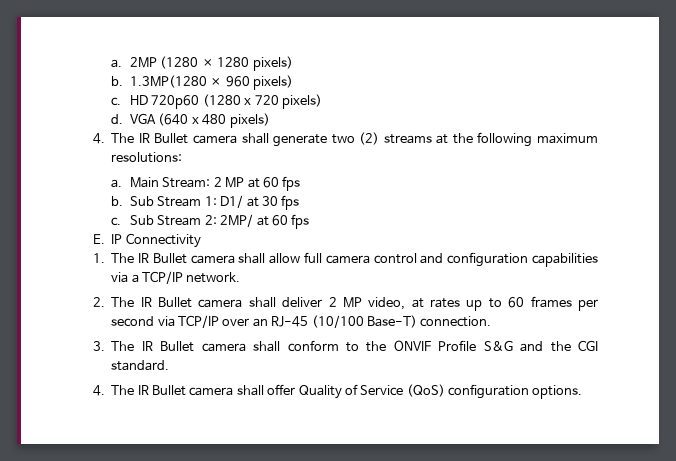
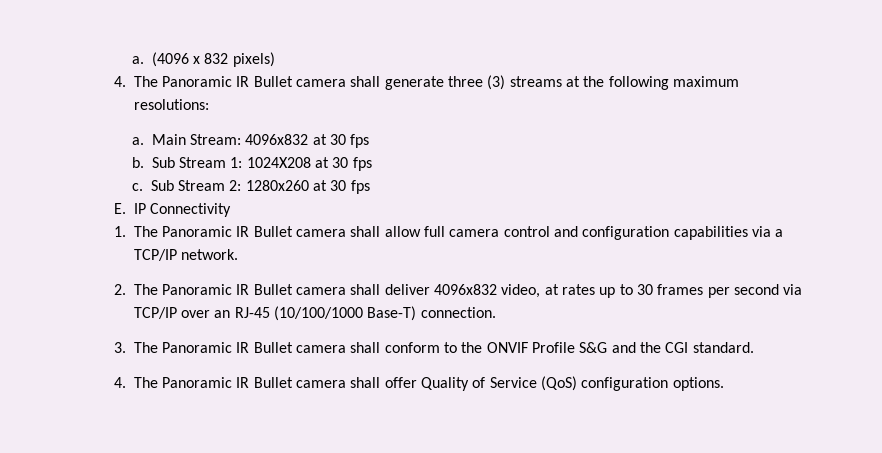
[111,56,293,71] [111,75,294,90] [111,94,322,109] [111,113,227,126] a. 2MP (1280 × 1280 pixels) // b. 1.3MP(1280 × 960 pixels) // c. HD 720p60 (1280 x 720 pixels) // d. VGA (640 x 480 -> [131,52,229,67] a. (4096 x 832
(135, 138) none -> [162,76,233,87] Panoramic
[331,132,380,145] two (2) -> [447,75,506,90] three (3)
[213,177,279,188] 2 MP at 60 -> [245,134,346,145] 4096x832 at 30
[220,195,244,208] D1/ -> [246,157,311,168] 1024X208
[220,214,288,227] 2MP/ at 60 -> [245,180,347,191] 1280x260 at 30
(135, 258) none -> [162,226,233,237] Panoramic
(135, 302) none -> [162,284,233,295] Panoramic
[328,297,362,308] 2 MP -> [433,284,497,295] 4096x832
[508,297,525,308] 60 -> [636,284,653,295] 30
[311,315,364,328] (10/100 -> [274,306,364,321] (10/100/1000
(135, 346) none -> [162,342,233,353] Panoramic
(135, 390) none -> [162,377,233,388] Panoramic

